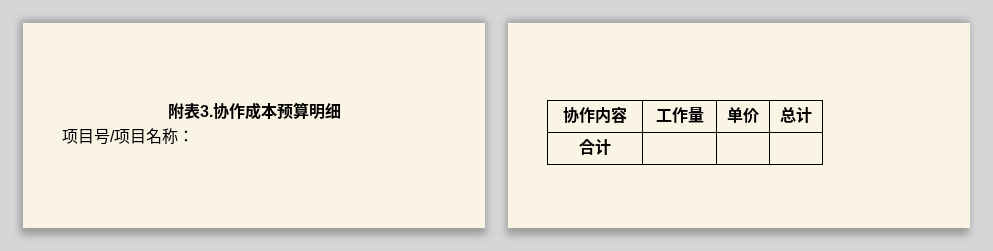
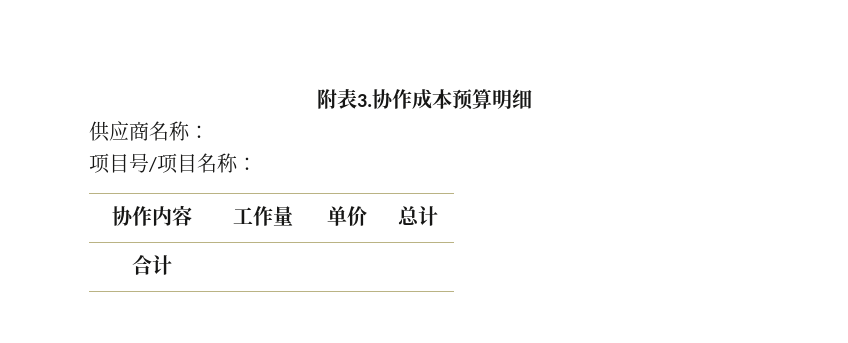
(341, 111) none -> [89,121,209,142] // 供应商名称：

